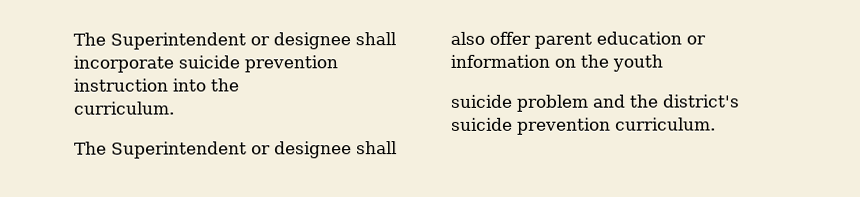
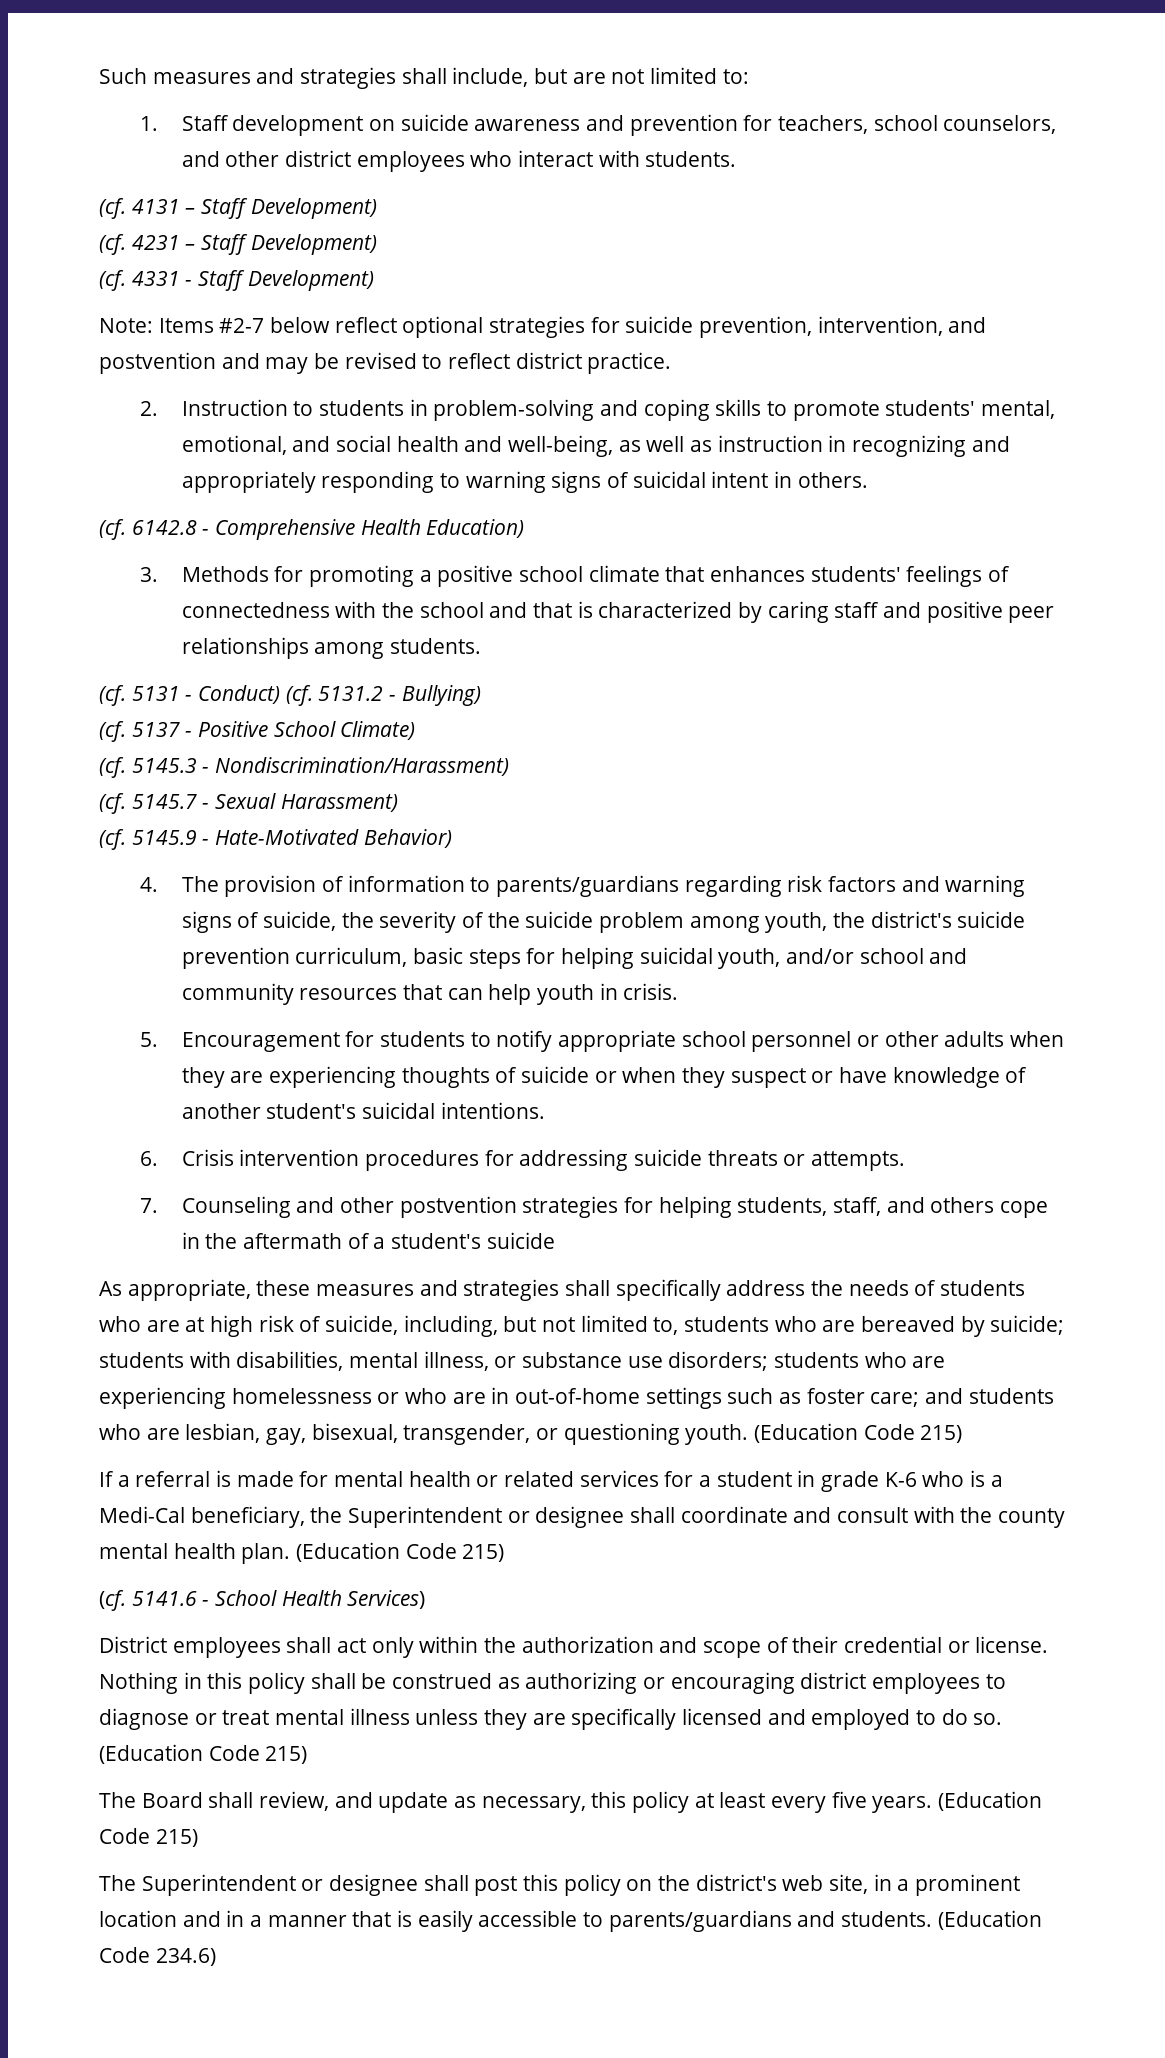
[73,32,396,50] [73,55,338,73] [73,78,239,92] [74,101,175,115] [74,141,397,159] [450,31,706,49] [450,54,663,72] [450,94,740,112] [451,117,716,135] The Superintendent or designee shall incorporate suicide prevention instruction into the // curriculum. // The Superintendent or designee shall also offer parent education or information on the youth // suicide problem and the district's suicide prevention curriculum. -> [99,67,749,89] [140,114,1057,136] [181,150,737,172] [99,198,377,219] [99,234,377,255] [99,270,374,291] [99,316,987,338] [99,352,672,374] [140,399,1055,421] [181,435,1010,457] [181,471,868,493] [99,519,525,540] [140,565,1010,587] [181,601,1055,623] [181,637,481,659] [99,685,481,706] [99,721,416,742] [99,757,510,778] [99,793,398,814] [99,829,452,850] [140,875,1026,897] [181,911,1026,933] [181,947,968,969] [181,983,679,1005] [140,1030,1064,1052] [181,1066,1028,1088] [181,1102,545,1119] [140,1149,905,1171] [140,1196,1048,1218] [181,1232,555,1249] [99,1279,1026,1301] [99,1315,1065,1337] [99,1351,946,1371] [99,1387,1054,1409] [99,1423,963,1445] [99,1470,1003,1492] [99,1506,1066,1528] [99,1542,505,1564] [99,1590,426,1611] [99,1636,1049,1658] [99,1672,1006,1694] [99,1708,1003,1730] [99,1744,308,1764] [99,1791,1043,1813] [99,1828,198,1847] [99,1874,1021,1896] [99,1910,1042,1932] [99,1947,216,1966] Such measures and strategies shall include, but are not limited to: // 1. Staff development on suicide awareness and prevention for teachers, school counselors, and other district employees who interact with students. // (cf. 4131 – Staff Development) // (cf. 4231 – Staff Development) // (cf. 4331 - Staff Development) // Note: Items #2-7 below reflect optional strategies for suicide prevention, intervention, and postvention and may be revised to reflect district practice. // 2. Instruction to students in problem-solving and coping skills to promote students' mental, emotional, and social health and well-being, as well as instruction in recognizing and appropriately responding to warning signs of suicidal intent in others. // (cf. 6142.8 - Comprehensive Health Education) // 3. Methods for promoting a positive school climate that enhances students' feelings of connectedness with the school and that is characterized by caring staff and positive peer relationships among students. // (cf. 5131 - Conduct) (cf. 5131.2 - Bullying) // (cf. 5137 - Positive School Climate) // (cf. 5145.3 - Nondiscrimination/Harassment) // (cf. 5145.7 - Sexual Harassment) // (cf. 5145.9 - Hate-Motivated Behavior) // 4. The provision of information to parents/guardians regarding risk factors and warning signs of suicide, the severity of the suicide problem among youth, the district's suicide prevention curriculum, basic steps for helping suicidal youth, and/or school and community resources that can help youth in crisis. // 5. Encouragement for students to notify appropriate school personnel or other adults when they are experiencing thoughts of suicide or when they suspect or have knowledge of another student's suicidal intentions. // 6. Crisis intervention procedures for addressing suicide threats or attempts. // 7. Counseling and other postvention strategies for helping students, staff, and others cope in the aftermath of a student's suicide // As appropriate, these measures and strategies shall specifically address the needs of students who are at high risk of suicide, including, but not limited to, students who are bereaved by suicide; students with disabilities, mental illness, or substance use disorders; students who are experiencing homelessness or who are in out-of-home settings such as foster care; and students who are lesbian, gay, bisexual, transgender, or questioning youth. (Education Code 215) // If a referral is made for mental health or related services for a student in grade K-6 who is a Medi-Cal beneficiary, the Superintendent or designee shall coordinate and consult with the county mental health plan. (Education Code 215) // (cf. 5141.6 - School Health Services) // District employees shall act only within the authorization and scope of their credential or license. Nothing in this policy shall be construed as authorizing or encouraging district employees to diagnose or treat mental illness unless they are specifically licensed and employed to do so. (Education Code 215) // The Board shall review, and update as necessary, this policy at least every five years. (Education Code 215) // The Superintendent or designee shall post this policy on the district's web site, in a prominent location and in a manner that is easily accessible to parents/guardians and students. (Education Code 234.6)

